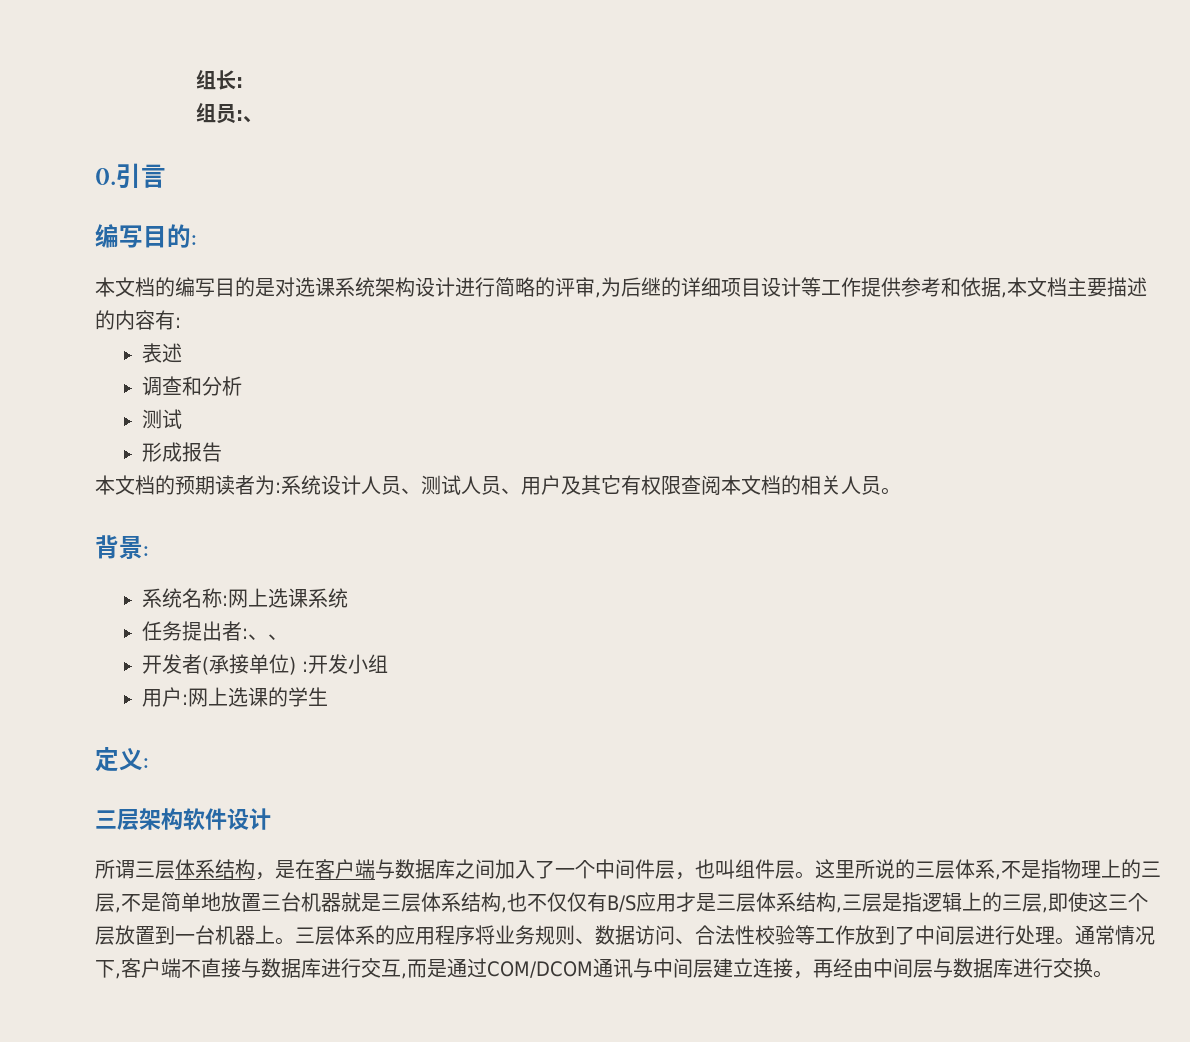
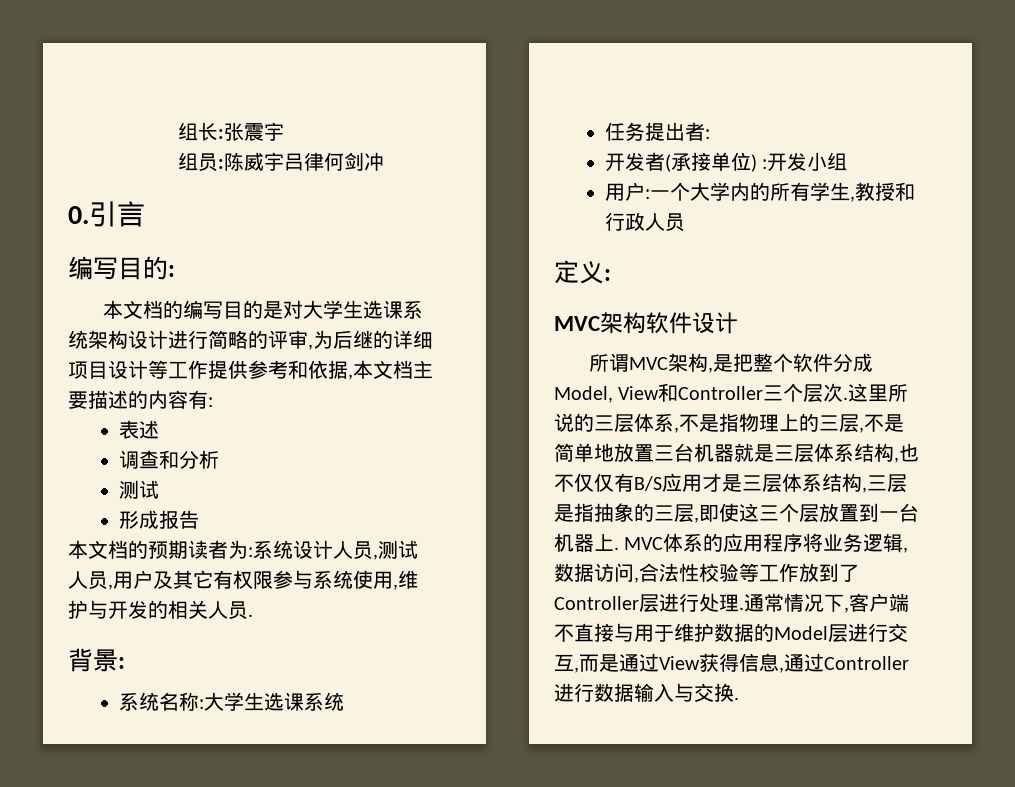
(243, 82) none -> [224,122,285,141] 张震宇
[242,116,263,123] 、 -> [224,152,385,171] 陈威宇吕律何剑冲
(295, 287) none -> [302,300,363,319] 大学生
[401,488,421,494] 、 -> [373,554,378,560] ,
[501,488,521,494] 、 -> [108,584,113,590] ,
[681,475,781,495] 查阅本文档 -> [273,570,418,590] [68,600,148,619] 参与系统使用,维护与开发
[881,487,901,495] 。 -> [248,614,253,617] .
[228,588,269,608] 网上 -> [203,692,264,711] 大学生
[248,634,289,640] 、、 -> (710, 134) none
[188,687,329,707] 网上选课的学生 -> [649,182,915,202] [604,212,685,232] 一个大学内的所有学生,教授和行政人员
[95,809,139,831] 三层 -> [554,316,600,331] MVC
[135,859,815,880] 三层体系结构，是在客户端与数据库之间加入了一个中间件层，也叫组件层。 -> [628,353,873,373] [554,383,849,403] MVC架构,是把整个软件分成Model, View和Controller三个层次.
[922,892,982,912] 逻辑上 -> [594,503,634,522] 抽象
[275,926,335,945] 。三层 -> [614,537,664,550] . MVC
[535,925,595,945] 规则、 -> [863,533,909,553] 逻辑,
[675,938,695,944] 、 -> [634,577,639,583] ,
[915,925,955,945] 中间 -> [554,596,639,610] Controller
[1055,937,1075,945] 。 -> [739,607,744,610] .
[261,958,321,978] 数据库 -> [634,623,848,643] 用于维护数据的Model层
[487,958,1113,979] COM/DCOM通讯与中间层建立连接，再经由中间层与数据库进行交换。 -> [659,653,909,673] [554,683,739,702] View获得信息,通过Controller进行数据输入与交换.

